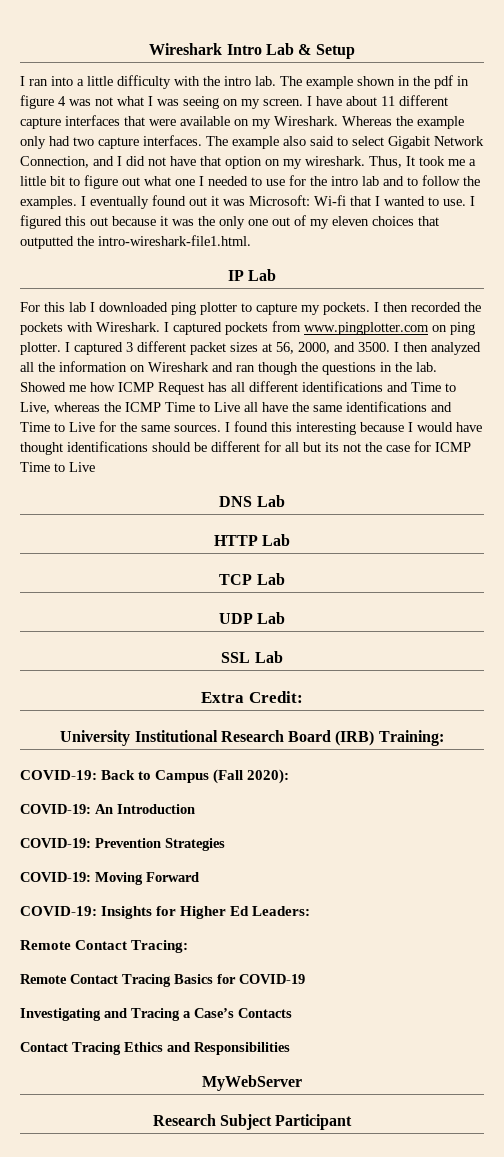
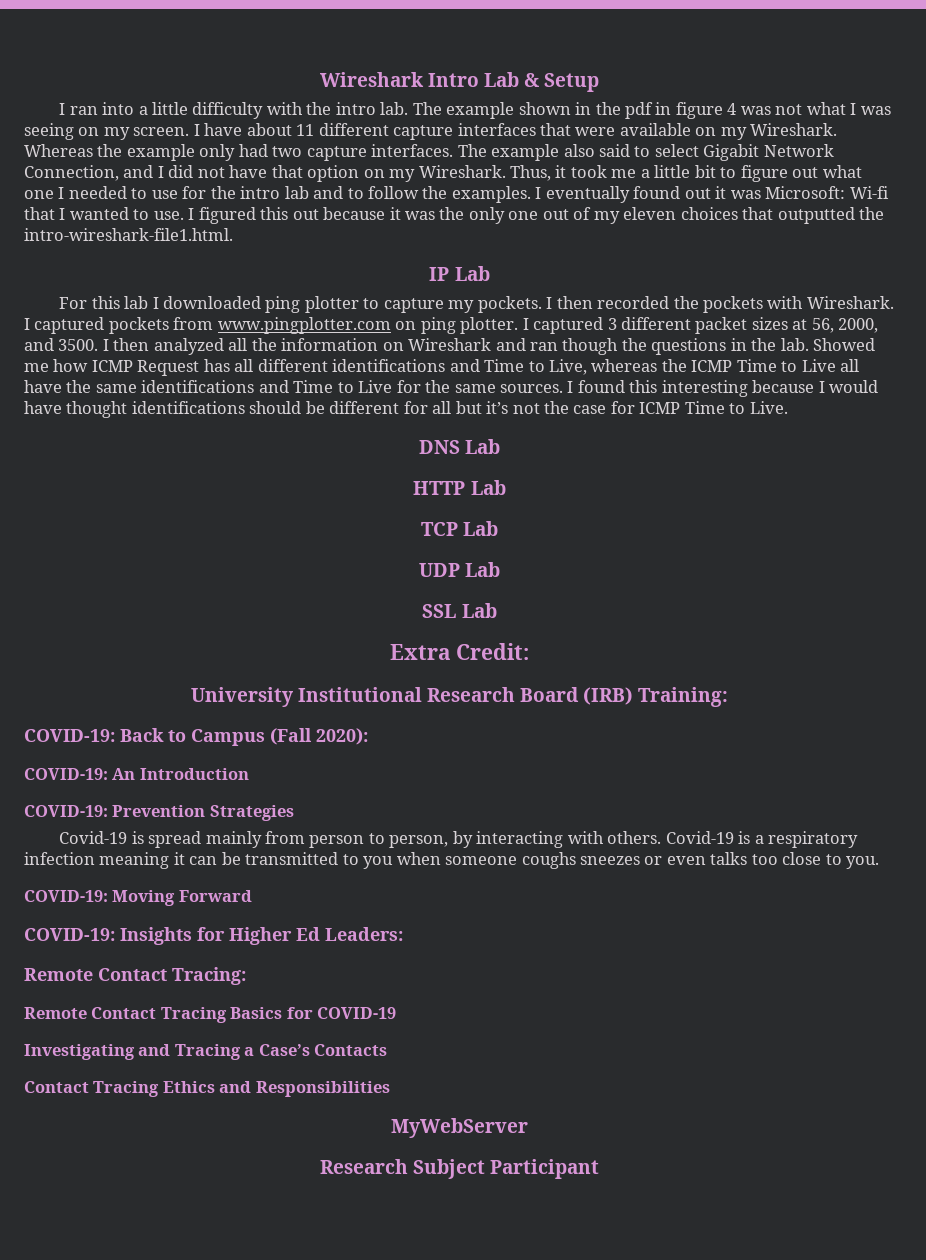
[305,156,415,168] wireshark. Thus, It -> [418,165,567,181] Wireshark. Thus, it
[325,442,339,452] its -> [486,401,509,414] it’s
[69,462,95,472] Live -> [749,401,788,414] Live.
(225, 844) none -> [59,831,858,848] [24,852,880,869] // Covid-19 is spread mainly from person to person, by interacting with others. Covid-19 is a respiratory infection meaning it can be transmitted to you when someone coughs sneezes or even talks too close to you.

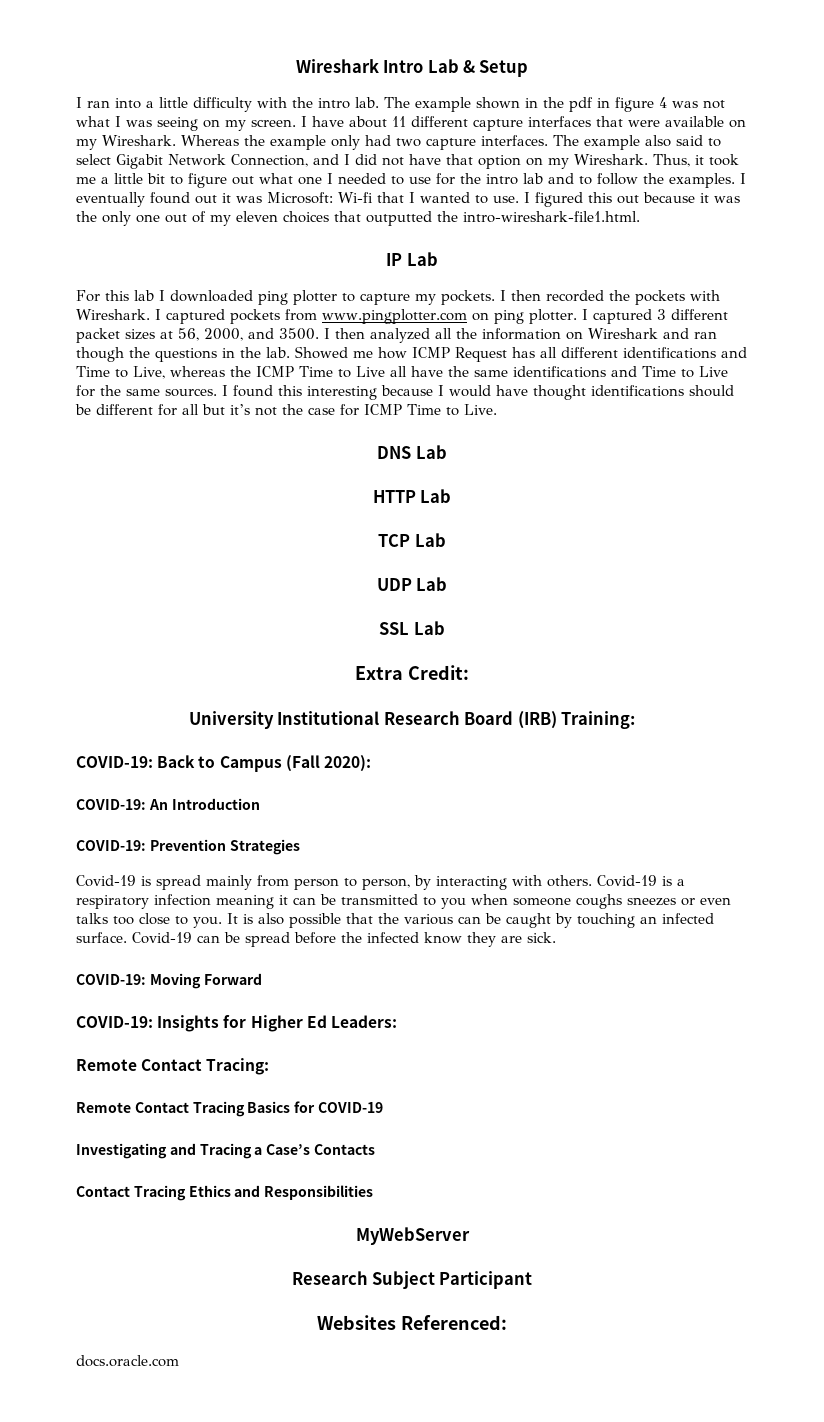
(880, 862) none -> [227,913,714,928] [76,932,556,947] It is also possible that the various can be caught by touching an infected surface. Covid-19 can be spread before the infected know they are sick.
(600, 1169) none -> [317,1315,507,1330] [76,1355,179,1367] // Websites Referenced: // docs.oracle.com

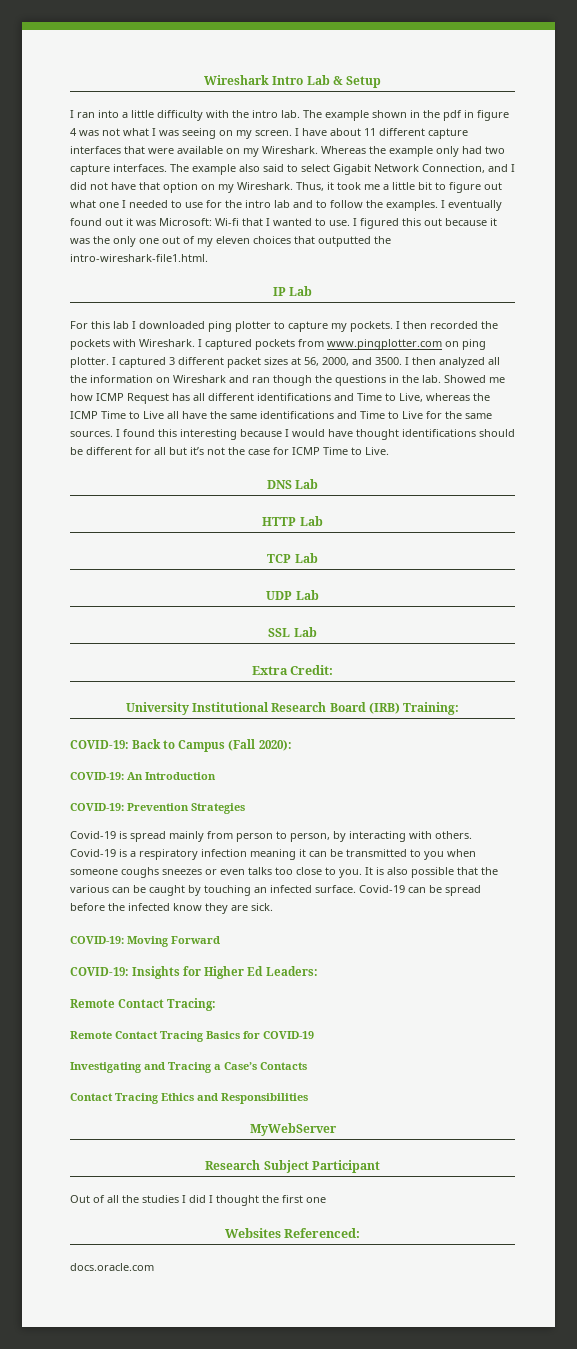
(533, 1280) none -> [70,1195,326,1206] // Out of all the studies I did I thought the first one

